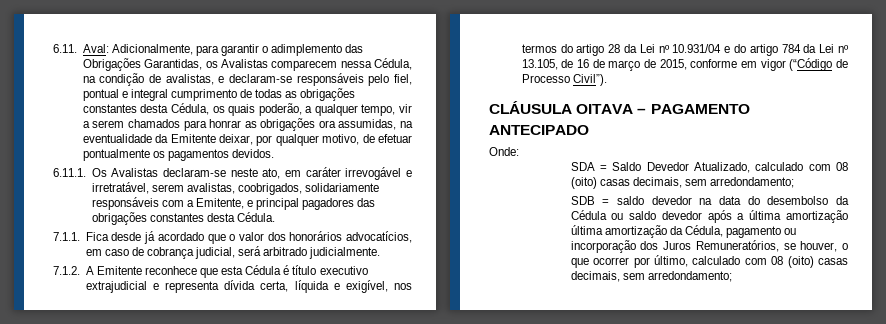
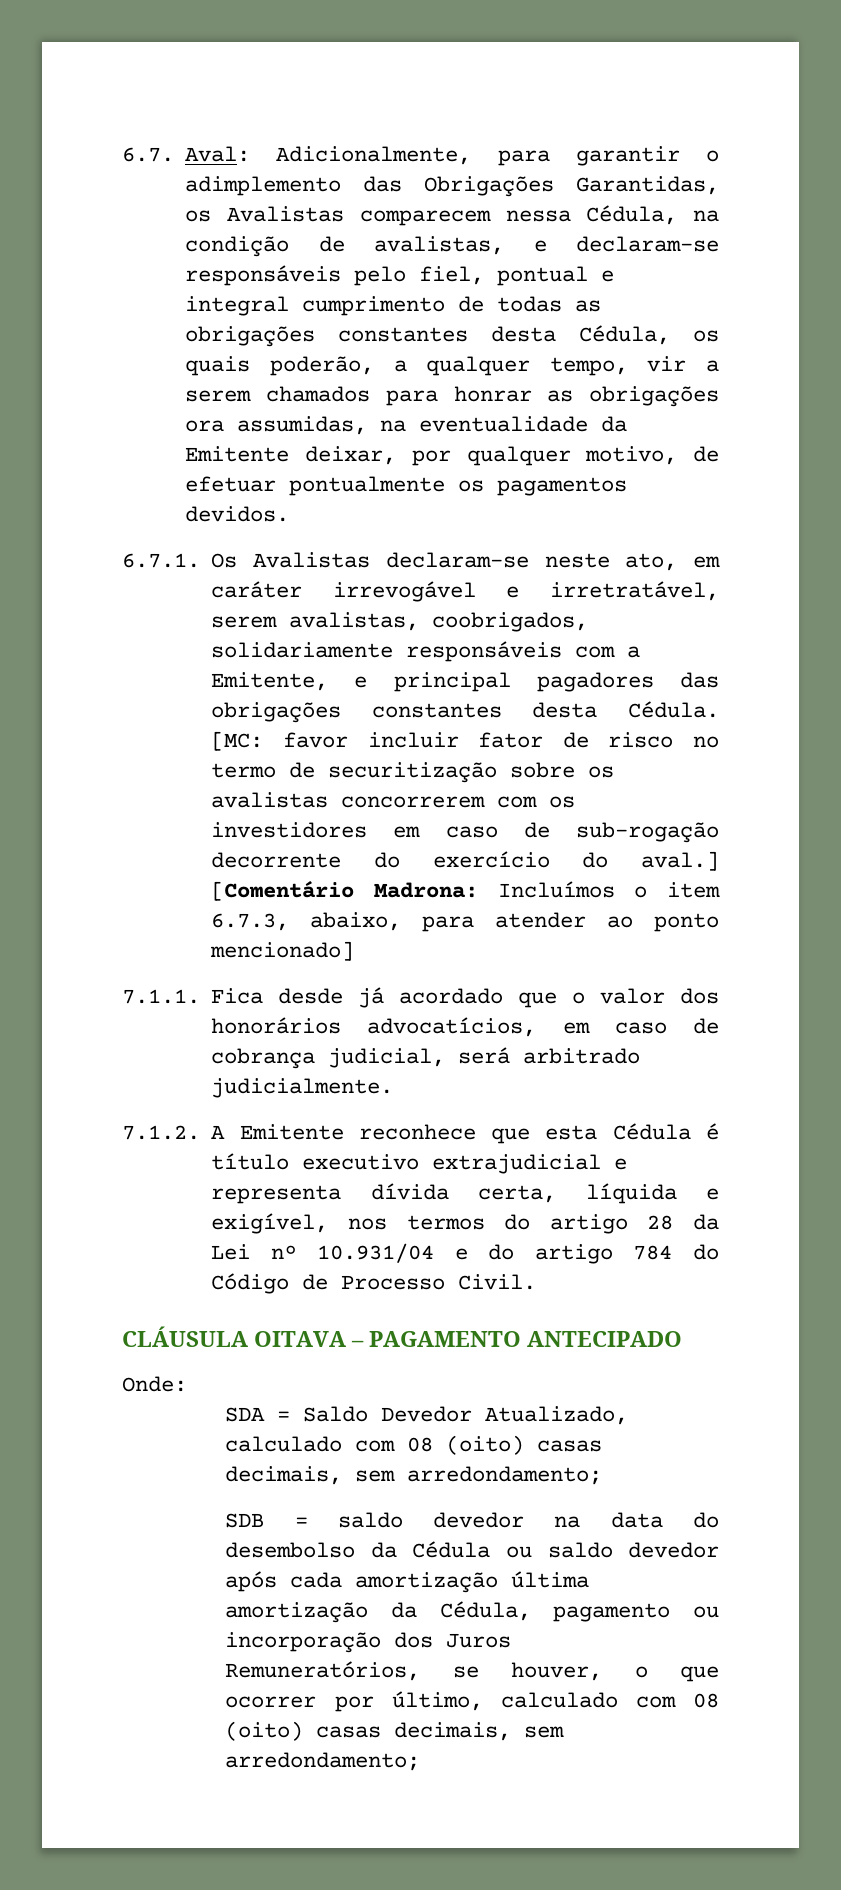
[53,44,77,53] 6.11. -> [122,147,174,162] 6.7.
[53,168,86,177] 6.11.1. -> [122,553,200,568] 6.7.1.
(276, 217) none -> [211,731,719,751] [211,762,615,783] [211,792,576,808] [211,822,719,843] [211,851,719,871] [211,880,720,901] [211,912,719,932] [210,941,355,961] [MC: favor incluir fator de risco no termo de securitização sobre os avalistas concorrerem com os investidores em caso de sub-rogação decorrente do exercício do aval.] [Comentário Madrona: Incluímos o item 6.7.3, abaixo, para atender ao ponto mencionado]
[803,44,849,53] [521,58,833,71] da Lei nº 13.105, de 16 de março de 2015, conforme em vigor (“Código -> [693,1244,719,1260] [211,1273,290,1294] do Código
[572,74,607,86] Civil”). -> [458,1274,537,1290] Civil.
[737,210,782,220] a última -> [290,1572,343,1588] cada

